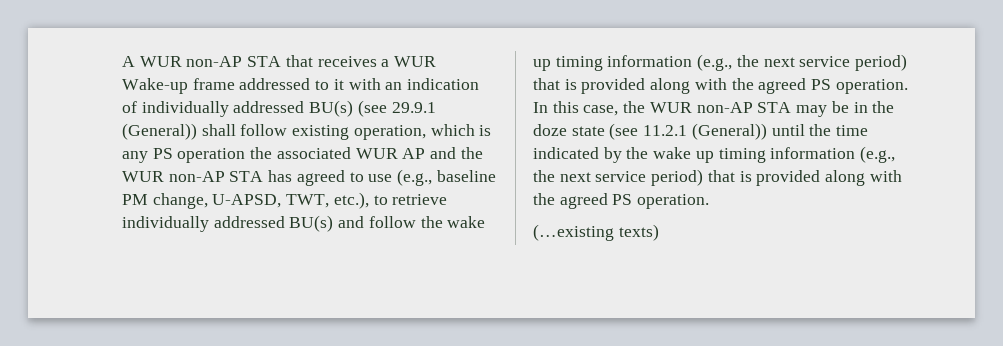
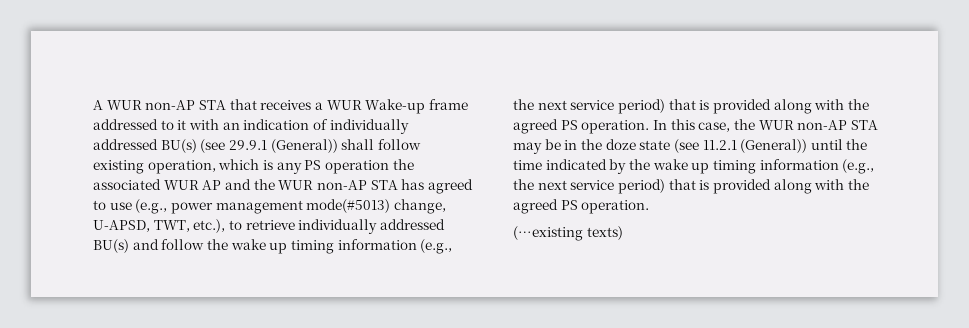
[436,170,496,182] [122,194,148,205] baseline PM -> [170,199,391,214] power management mode(#5013)

